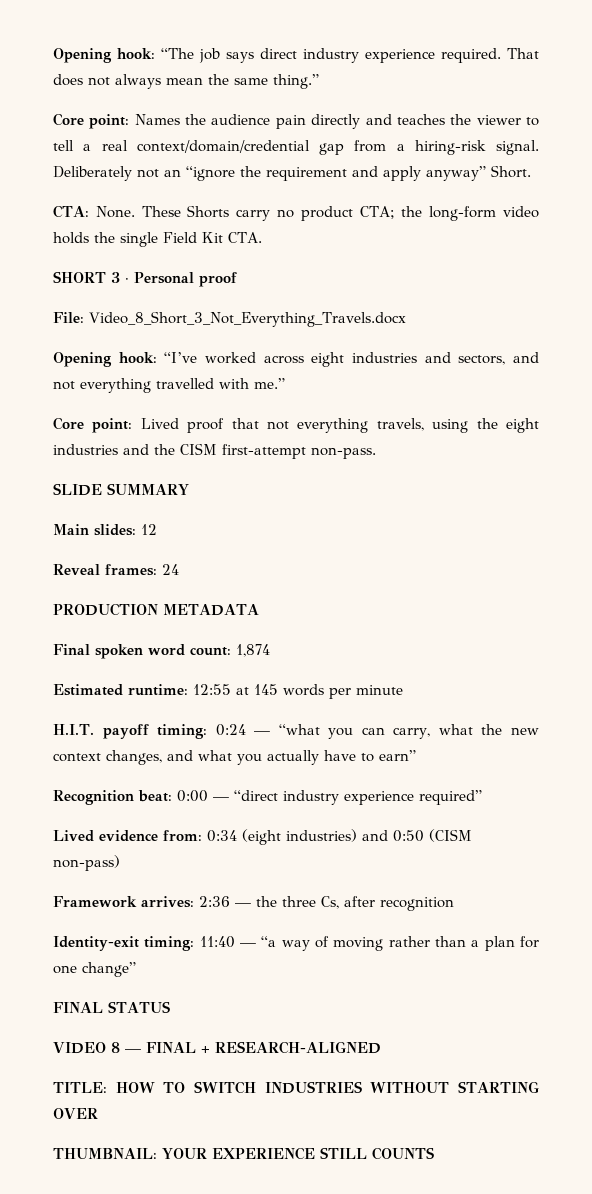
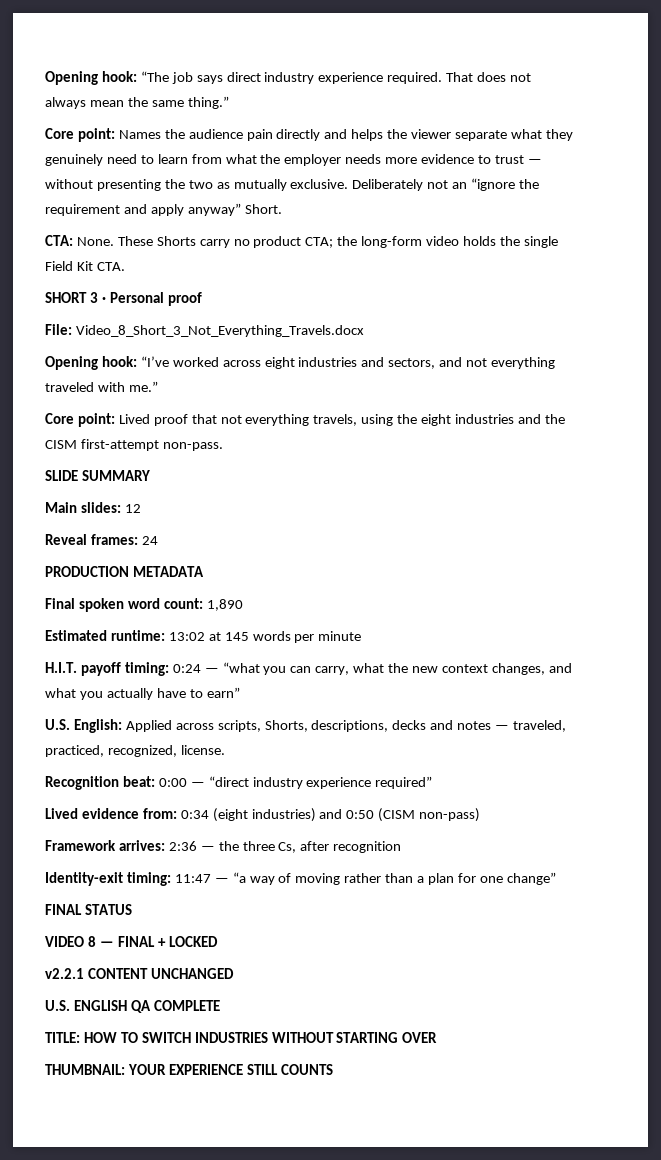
[396,114,445,125] teaches -> [351,129,384,141] helps
[526,117,539,126] [53,140,539,155] to tell a real context/domain/credential gap from a hiring-risk signal. -> [455,129,573,141] [45,154,542,166] [45,179,349,191] separate what they genuinely need to learn from what the employer needs more evidence to trust — without presenting the two as mutually exclusive.
[156,378,214,389] travelled -> [45,382,94,392] traveled
[236,644,270,657] 1,874 -> [206,599,243,611] 1,890
[193,684,231,695] 12:55 -> [168,632,205,641] 13:02
(416, 755) none -> [45,719,567,733] [45,745,225,757] // U.S. English: Applied across scripts, Shorts, descriptions, decks and notes — traveled, practiced, recognized, license.
[199,936,235,948] 11:40 -> [174,874,211,883] 11:47
[215,1041,381,1054] RESEARCH-ALIGNED -> [168,936,218,947] [45,968,234,979] [45,1000,220,1013] LOCKED // v2.2.1 CONTENT UNCHANGED // U.S. ENGLISH QA COMPLETE

